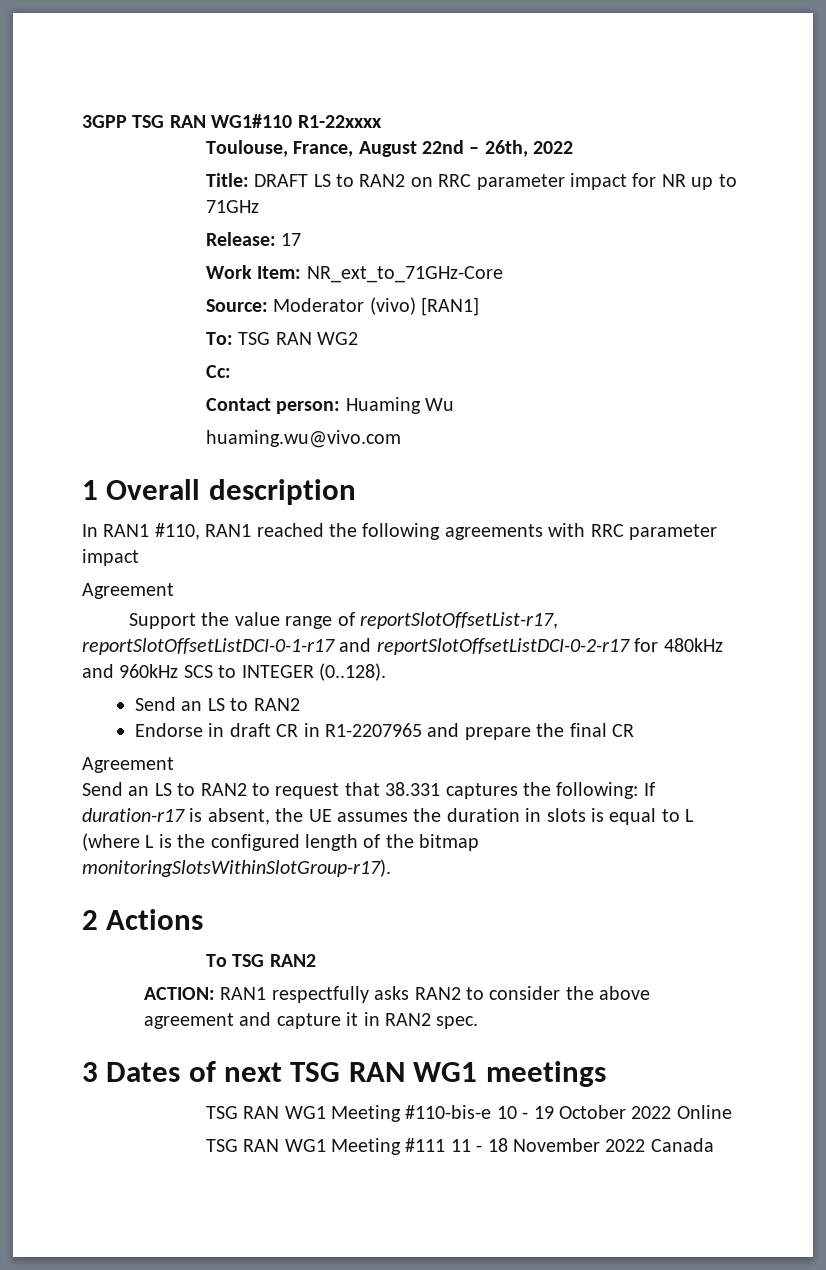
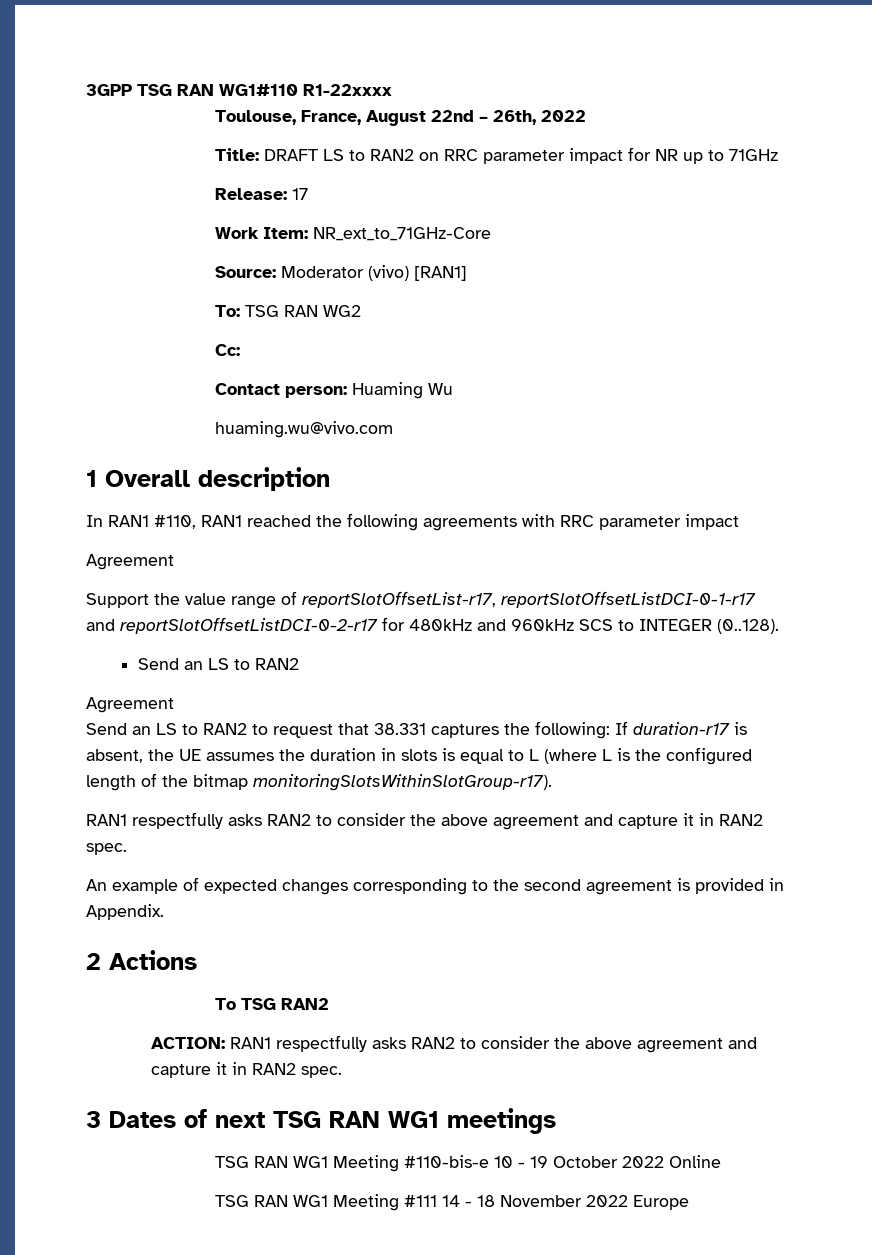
[134,723,634,740] // Endorse in draft CR in R1-2207965 and prepare the final CR -> (299, 664) none
(391, 868) none -> [86,812,763,830] [86,843,127,855] [86,877,784,895] [86,904,164,920] // RAN1 respectfully asks RAN2 to consider the above agreement and capture it in RAN2 spec. // An example of expected changes corresponding to the second agreement is provided in Appendix.
[450,1139,471,1152] 11 -> [442,1195,461,1207] 14
[650,1138,714,1152] Canada -> [633,1195,690,1210] Europe

